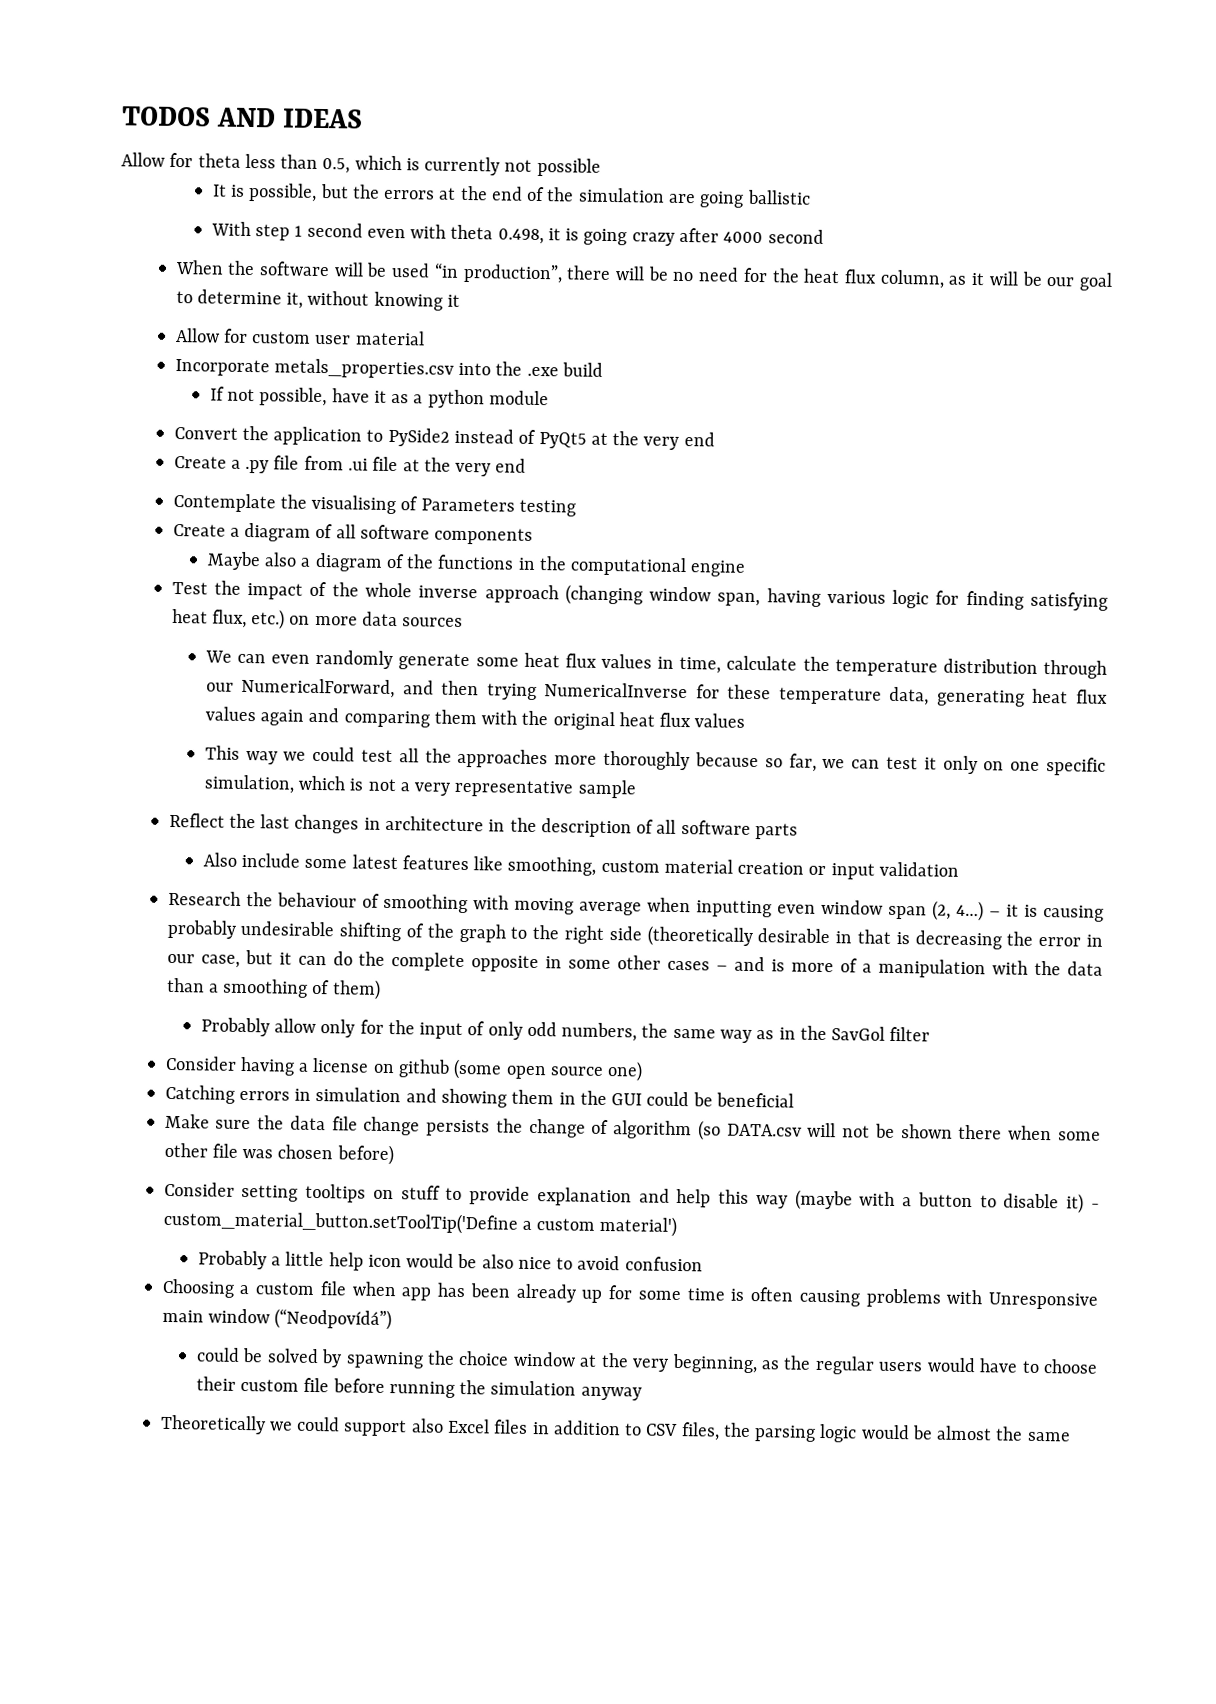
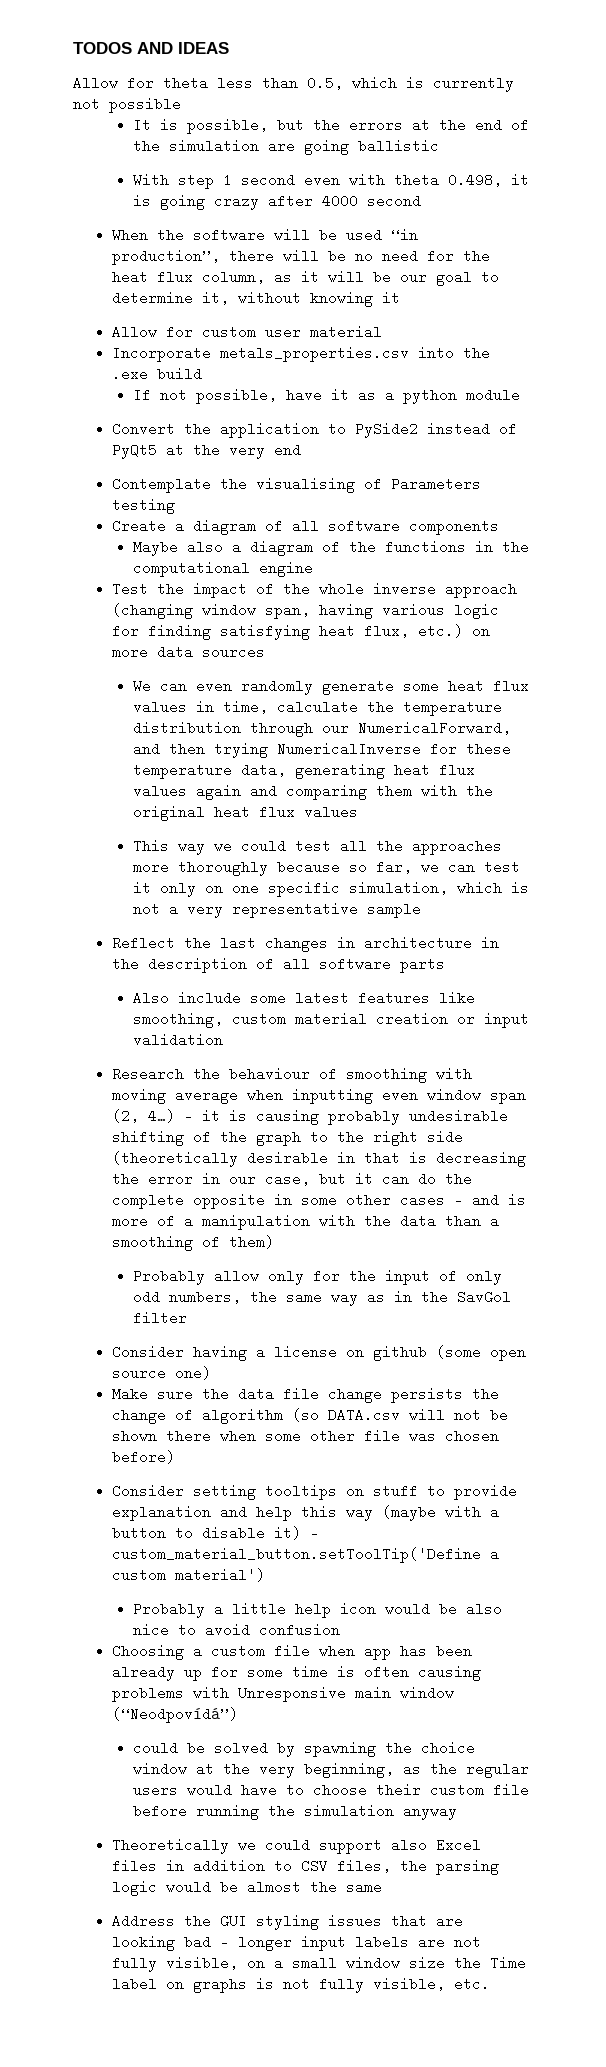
[173,455,527,477] // Create a .py file from .ui file at the very end -> (301, 450) none
[164,1084,794,1108] // Catching errors in simulation and showing them in the GUI could be beneficial -> (211, 1373) none
(1071, 1436) none -> [111,1914,463,1930] [111,1935,481,1951] [111,1956,526,1972] [111,1977,490,1993] // Address the GUI styling issues that are looking bad – longer input labels are not fully visible, on a small window size the Time label on graphs is not fully visible, etc.

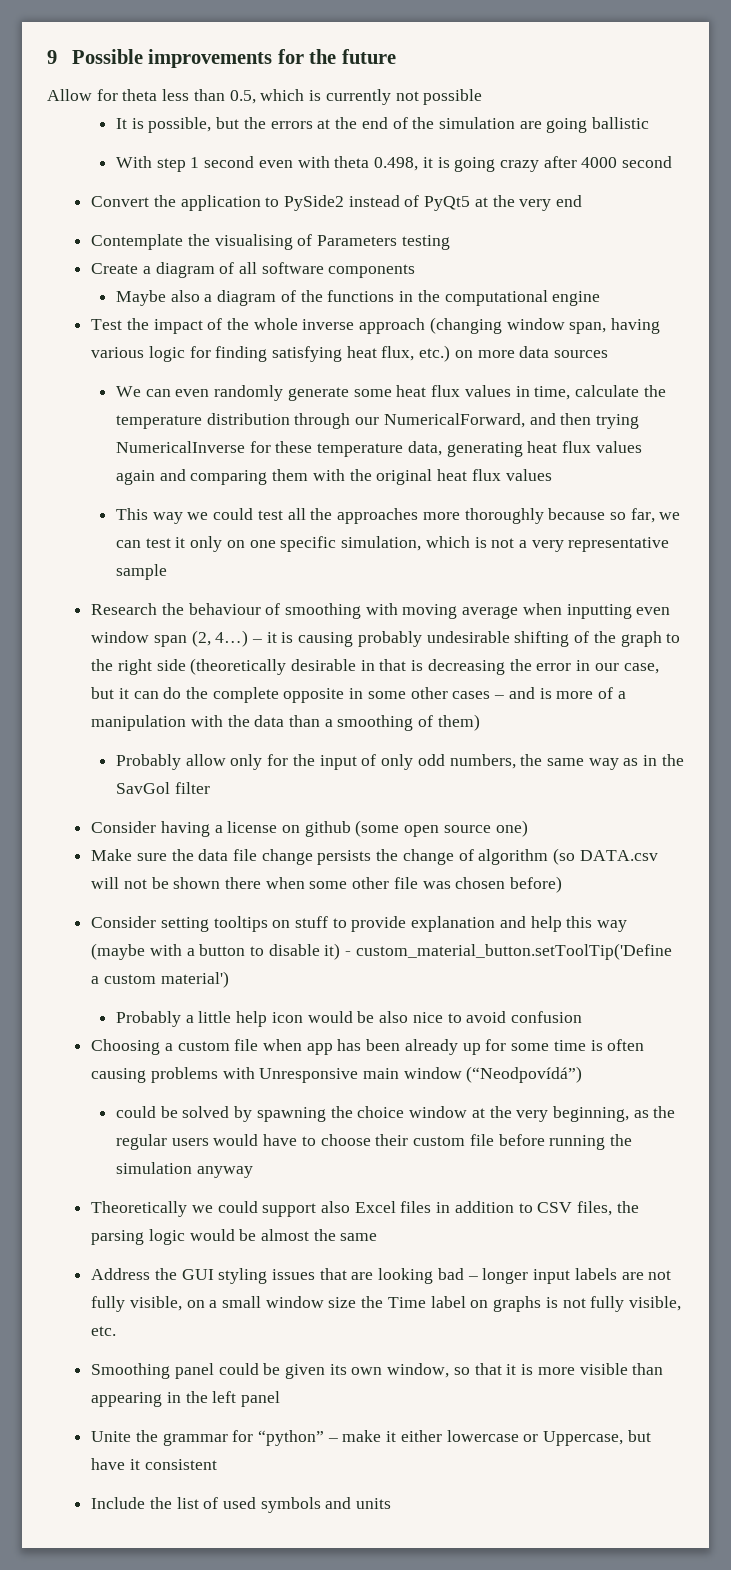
[73,42,229,54] TODOS AND IDEAS -> [47,49,397,68] 9 Possible improvements for the future
[111,228,418,242] [111,249,490,265] [111,270,499,286] [111,291,400,307] [111,325,382,339] [111,346,490,362] [111,367,202,381] [132,388,520,404] // When the software will be used “in production”, there will be no need for the heat flux column, as it will be our goal to determine it, without knowing it // Allow for custom user material // Incorporate metals_properties.csv into the .exe build // If not possible, have it as a python module -> (673, 162) none
[111,936,499,952] [111,957,445,973] [132,991,475,1005] [132,1012,529,1028] [132,1033,223,1047] // Reflect the last changes in architecture in the description of all software parts // Also include some latest features like smoothing, custom material creation or input validation -> (168, 572) none
(490, 1984) none -> [91,1363,664,1379] [91,1391,281,1407] [91,1430,651,1446] [91,1458,217,1470] [91,1497,392,1513] // Smoothing panel could be given its own window, so that it is more visible than appearing in the left panel // Unite the grammar for “python” – make it either lowercase or Uppercase, but have it consistent // Include the list of used symbols and units

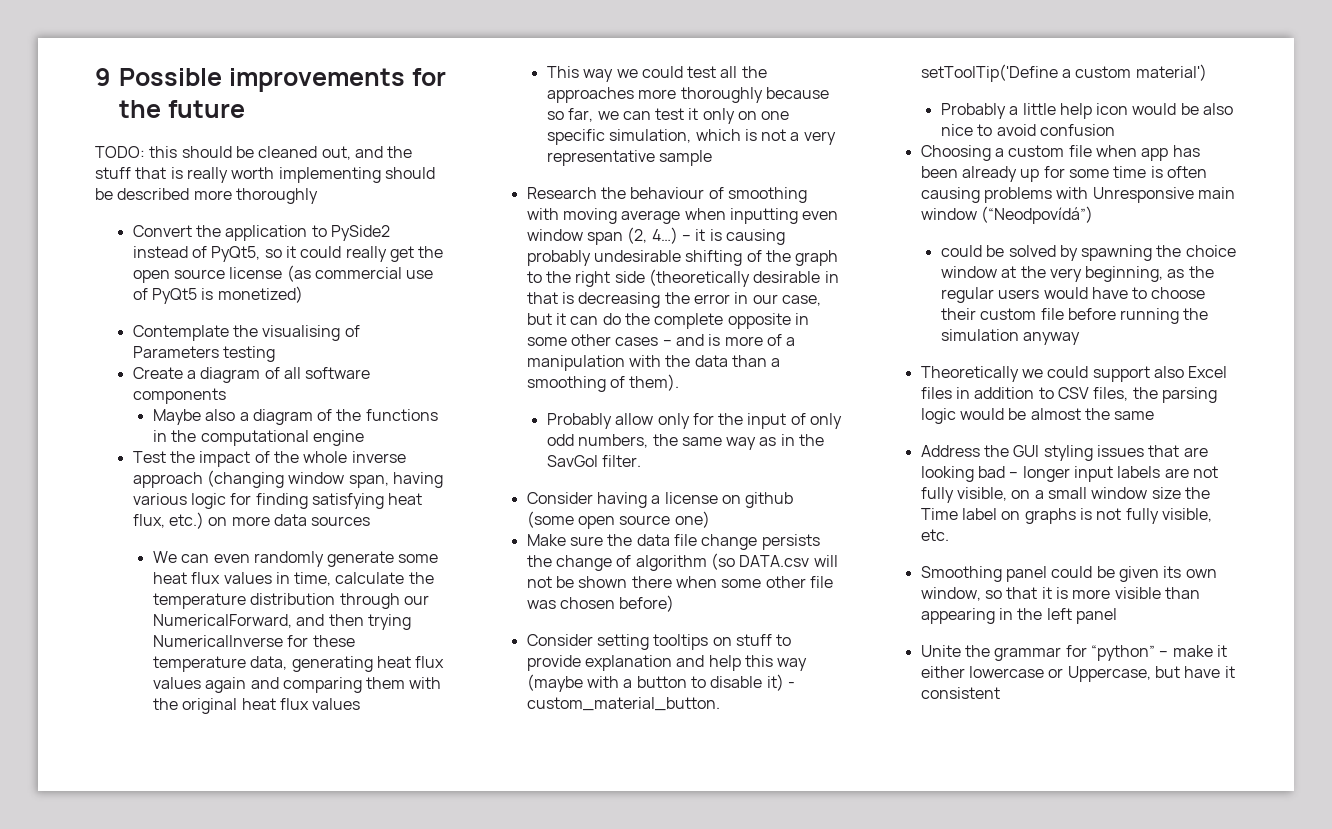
[47,89,483,105] [116,117,650,133] [116,156,673,172] Allow for theta less than 0.5, which is currently not possible // It is possible, but the errors at the end of the simulation are going ballistic // With step 1 second even with theta 0.498, it is going crazy after 4000 second -> [95,146,413,160] [95,167,435,183] [95,188,318,204] TODO: this should be cleaned out, and the stuff that is really worth implementing should be described more thoroughly
[424,195,583,211] PyQt5 at the very end -> [211,246,444,262] [132,265,434,283] [132,286,303,304] PyQt5, so it could really get the open source license (as commercial use of PyQt5 is monetized)
[437,714,480,731] them) -> [629,374,680,391] them).
[174,782,210,794] filter -> [602,455,642,467] filter.
[91,1497,392,1513] // Include the list of used symbols and units -> (1000, 693) none

